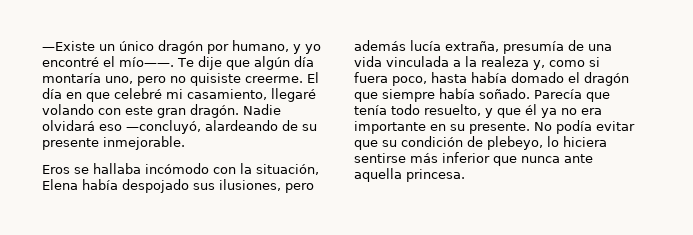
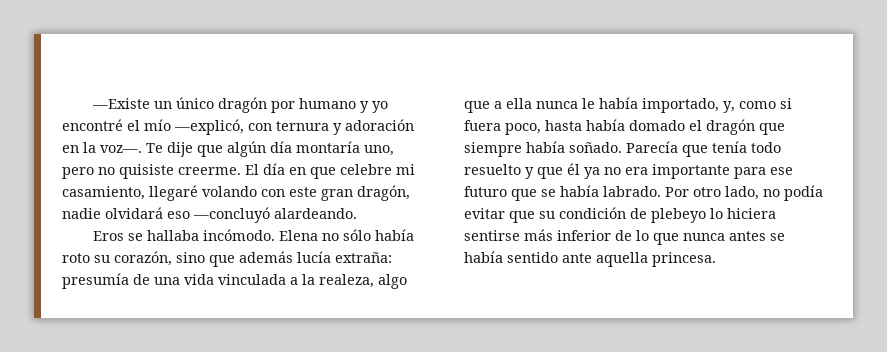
[232,40,289,52] humano, -> [298,98,356,109] humano
[119,57,174,67] mío——. -> [144,119,414,135] [62,142,142,153] mío —explicó, con ternura y adoración en la voz—.
[114,88,162,99] celebré -> [340,164,392,175] celebre
[190,104,281,118] [42,120,317,134] [42,136,185,150] [42,163,319,175] [42,179,314,193] dragón. Nadie olvidará eso —concluyó, alardeando de su presente inmejorable. // Eros se hallaba incómodo con la situación, Elena había despojado sus ilusiones, pero -> [357,185,410,201] [62,207,357,223] [92,229,414,241] [62,251,235,267] dragón, nadie olvidará eso —concluyó alardeando. // Eros se hallaba incómodo. Elena no sólo había roto su corazón, sino que
[445,41,499,52] extraña, -> [335,252,392,263] extraña:
[481,56,529,67] realeza -> [319,274,407,289] [464,97,719,113] realeza, algo que a ella nunca le había importado,
[424,104,481,116] resuelto, -> [464,164,521,175] resuelto
[430,122,552,134] en su presente. No -> [734,167,793,179] [464,185,780,201] para ese futuro que se había labrado. Por otro lado, no
[487,136,543,150] plebeyo, -> [651,208,706,223] plebeyo
[493,156,560,166] que nunca -> [615,230,785,245] [464,251,558,263] de lo que nunca antes se había sentido

